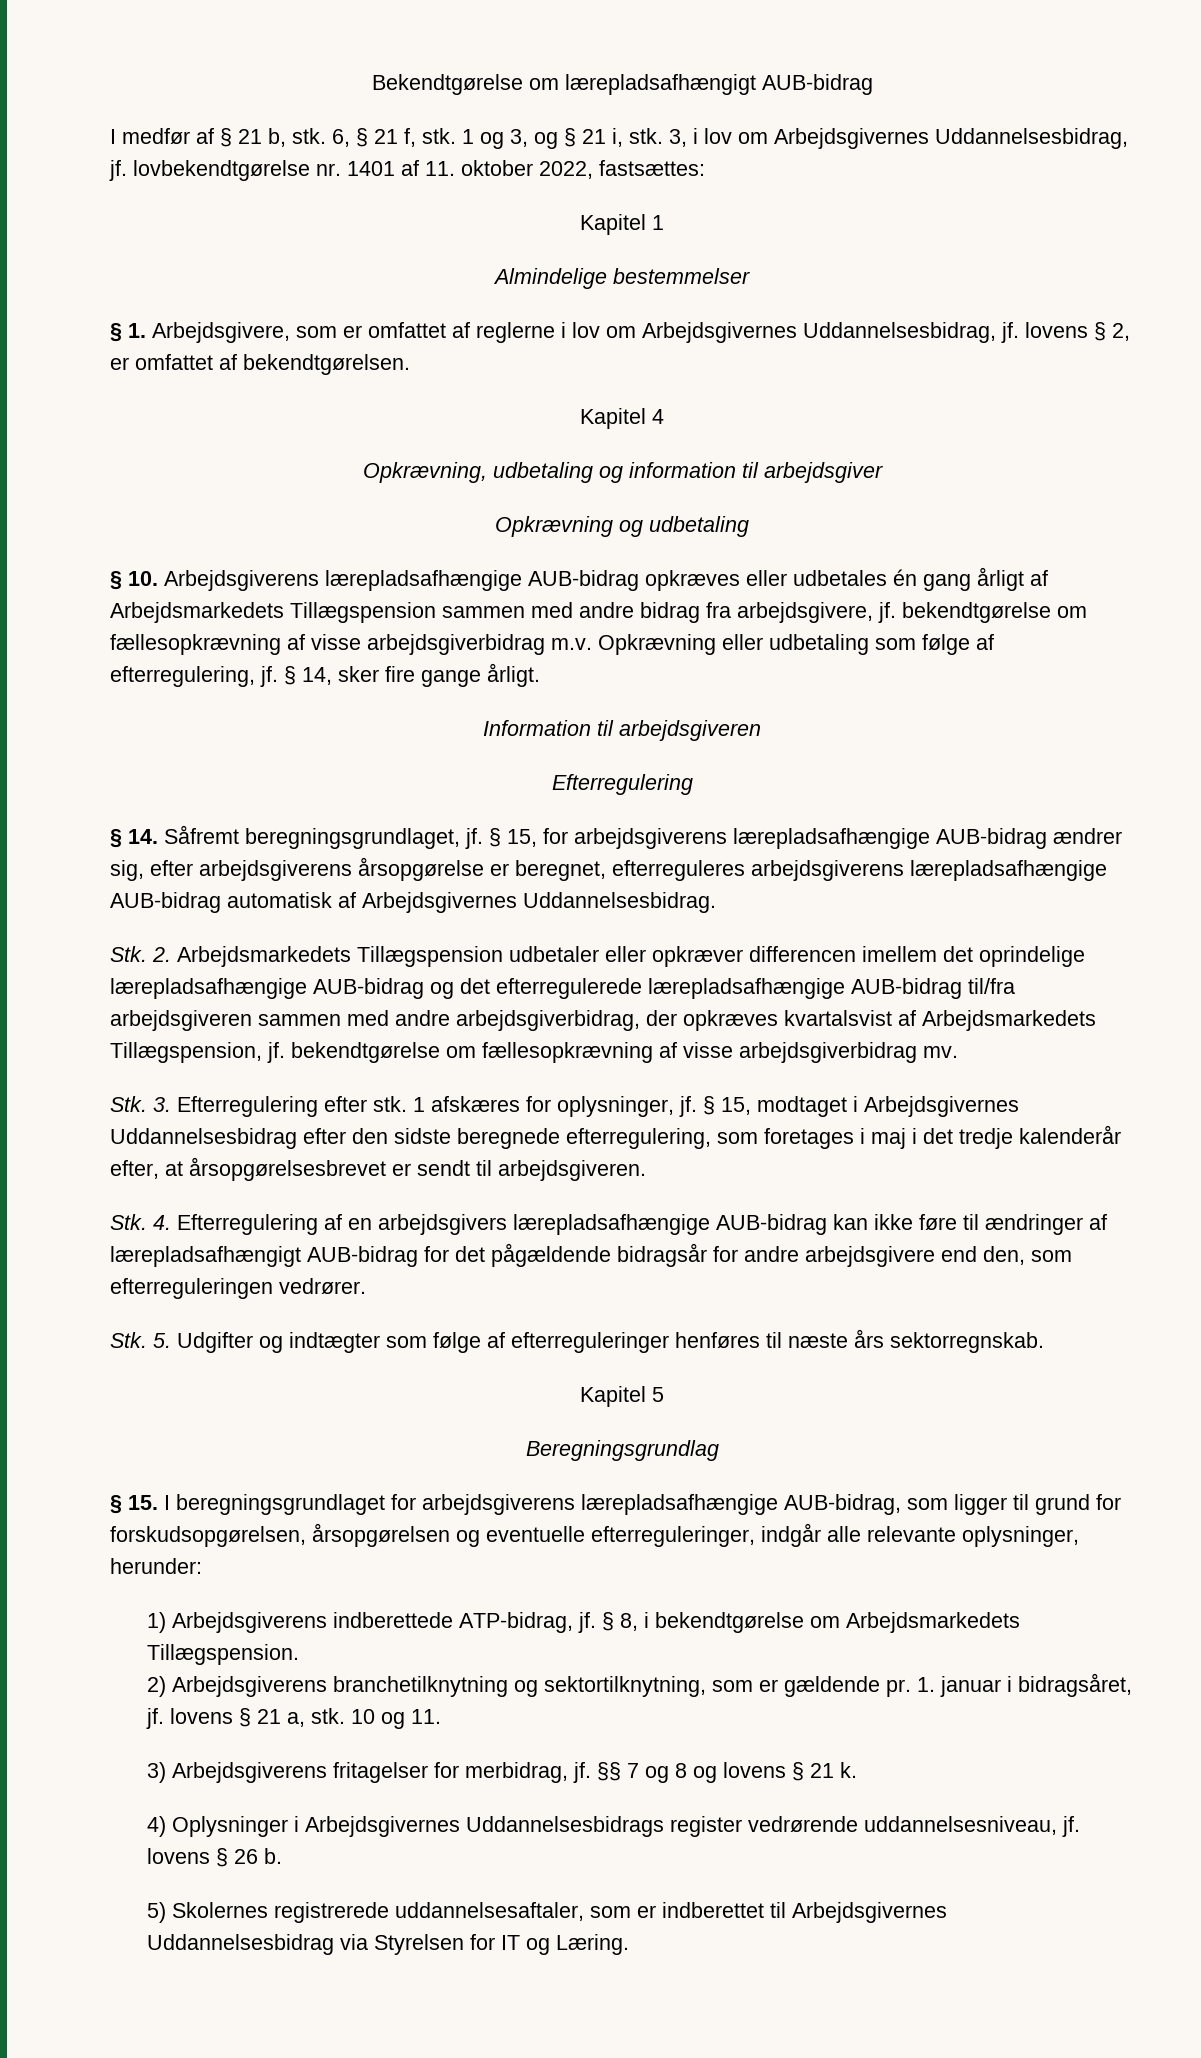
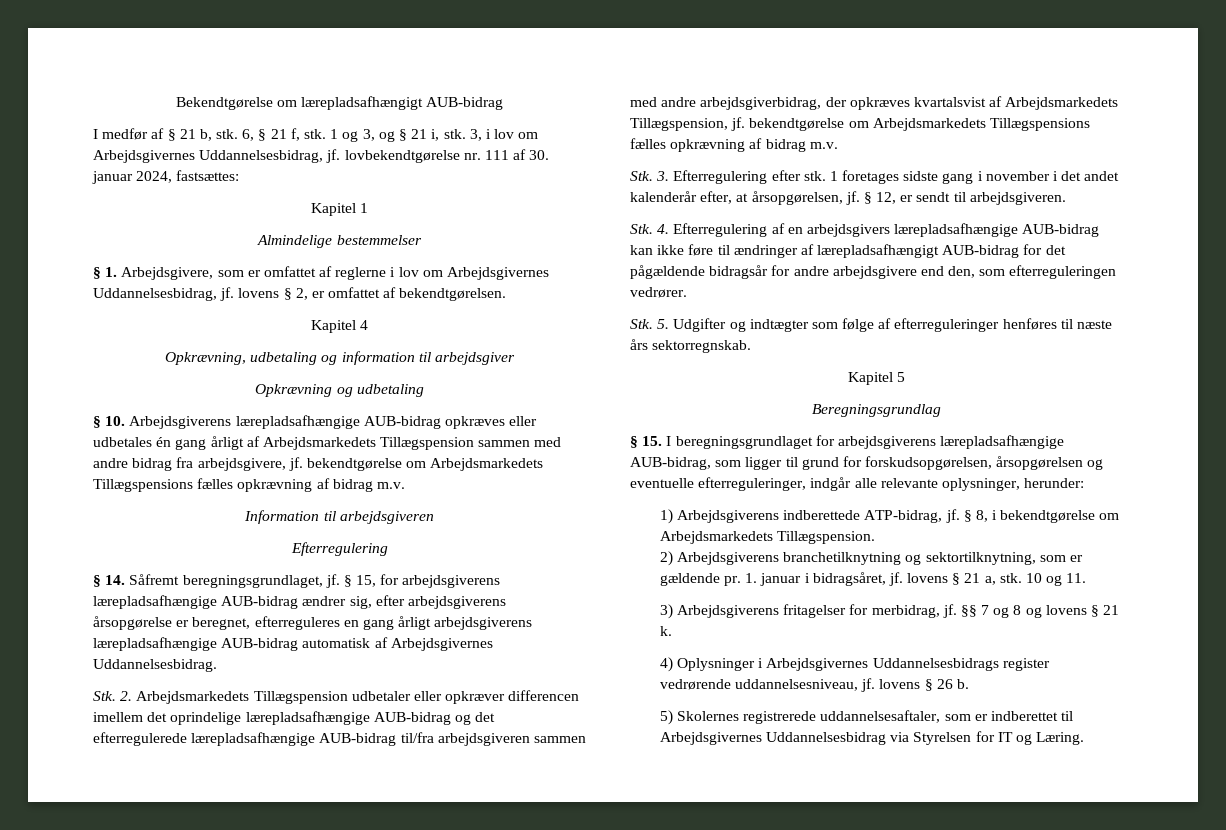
[347,160,593,179] 1401 af 11. oktober 2022, -> [484,149,550,160] [92,171,173,184] 111 af 30. januar 2024,
[110,634,994,655] [110,663,540,687] fællesopkrævning af visse arbejdsgiverbidrag m.v. Opkrævning eller udbetaling som følge af efterregulering, jf. § 14, sker fire gange årligt. -> [430,458,544,471] [93,478,405,492] Arbejdsmarkedets Tillægspensions fælles opkrævning af bidrag m.v.
(745, 870) none -> [343,616,432,630] en gang årligt
[482,1042,958,1063] fællesopkrævning af visse arbejdsgiverbidrag mv. -> [872,118,1090,131] [630,138,838,152] Arbejdsmarkedets Tillægspensions fælles opkrævning af bidrag m.v.
[431,1096,1019,1117] [110,1128,906,1149] afskæres for oplysninger, jf. § 15, modtaget i Arbejdsgivernes Uddannelsesbidrag efter den sidste beregnede efterregulering, som foretages i maj -> [842,170,1050,184] foretages sidste gang i november
[959,1128,1013,1149] tredje -> [1084,171,1120,181] andet
[189,1157,386,1181] årsopgørelsesbrevet -> [751,191,897,205] årsopgørelsen, jf. § 12,

